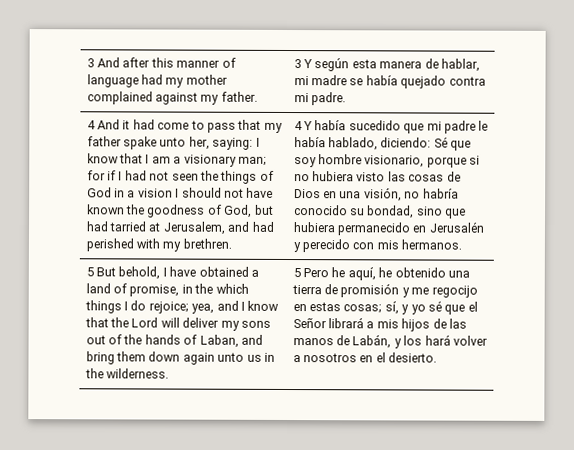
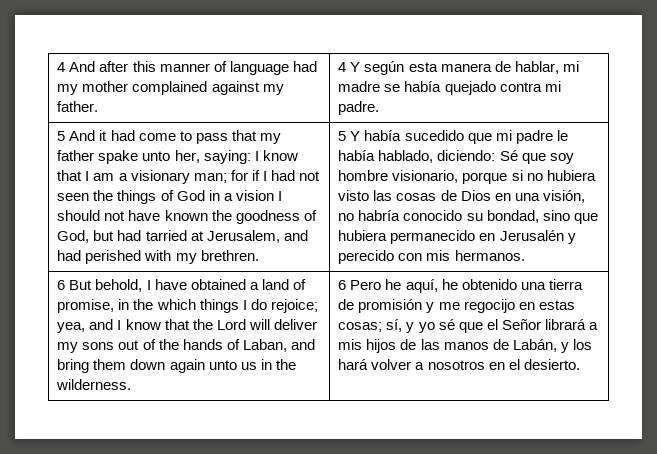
[86,58,95,68] 3 -> [57,62,66,72] 4
[293,59,302,69] 3 -> [338,62,347,72] 4
[86,120,96,130] 4 -> [57,131,66,141] 5
[293,121,303,131] 4 -> [338,131,347,141] 5
[85,267,94,277] 5 -> [57,280,66,290] 6
[292,268,301,278] 5 -> [338,280,347,290] 6

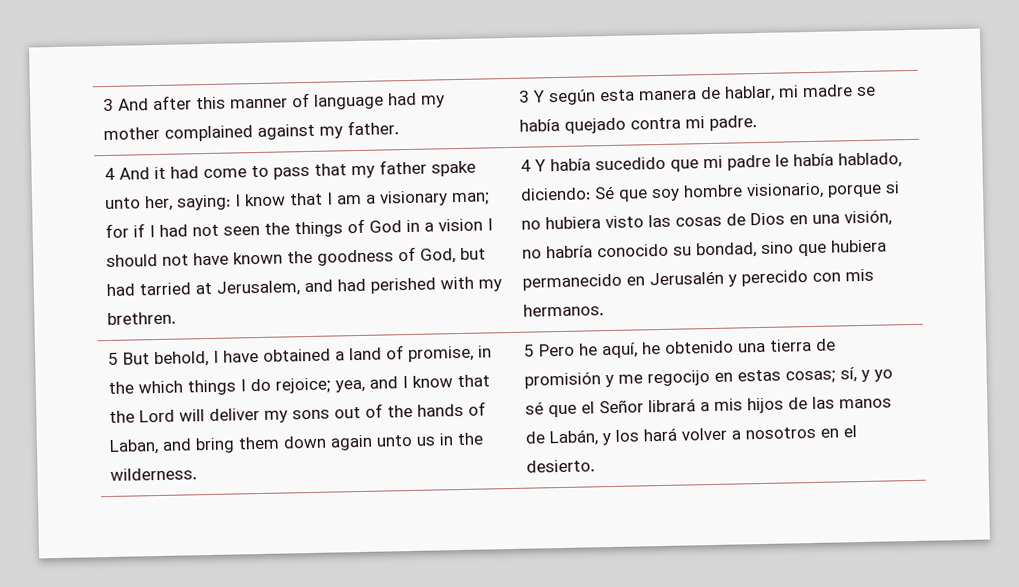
[57,62,66,72] 4 -> [103,98,115,112] 3
[338,62,347,72] 4 -> [518,90,531,103] 3
[57,131,66,141] 5 -> [104,167,116,181] 4
[338,131,347,141] 5 -> [520,159,532,172] 4
[57,280,66,290] 6 -> [108,352,120,365] 5
[338,280,347,290] 6 -> [524,344,536,357] 5

